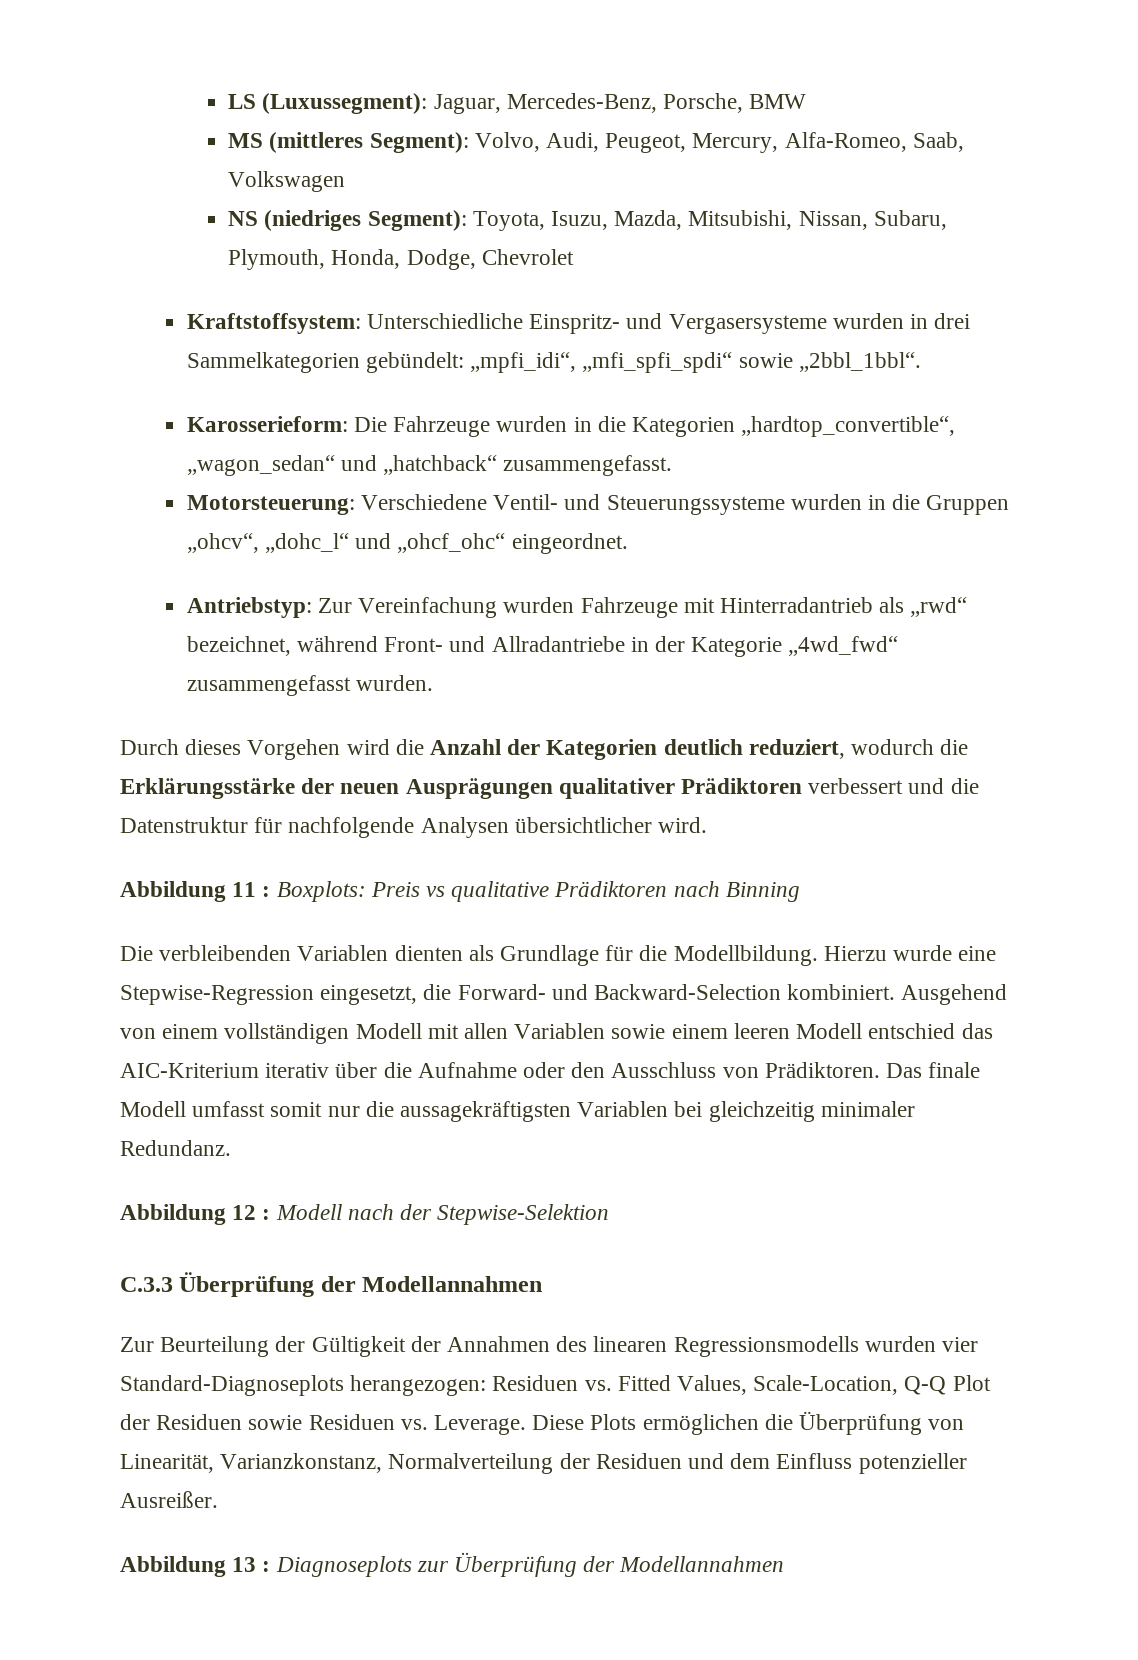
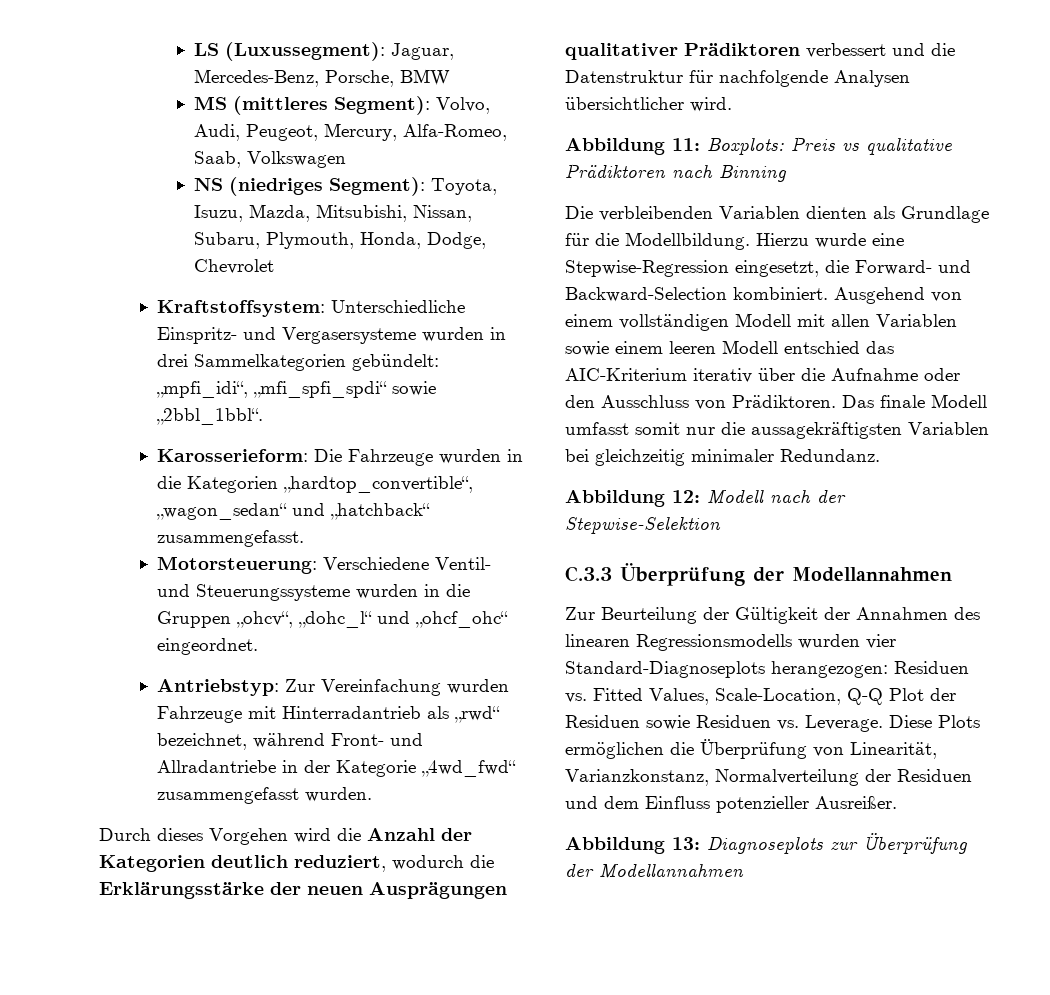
[232,882,271,897] 11 : -> [672,138,700,151] 11:
[232,1205,271,1220] 12 : -> [672,490,700,503] 12:
[232,1557,271,1572] 13 : -> [672,837,700,850] 13:

